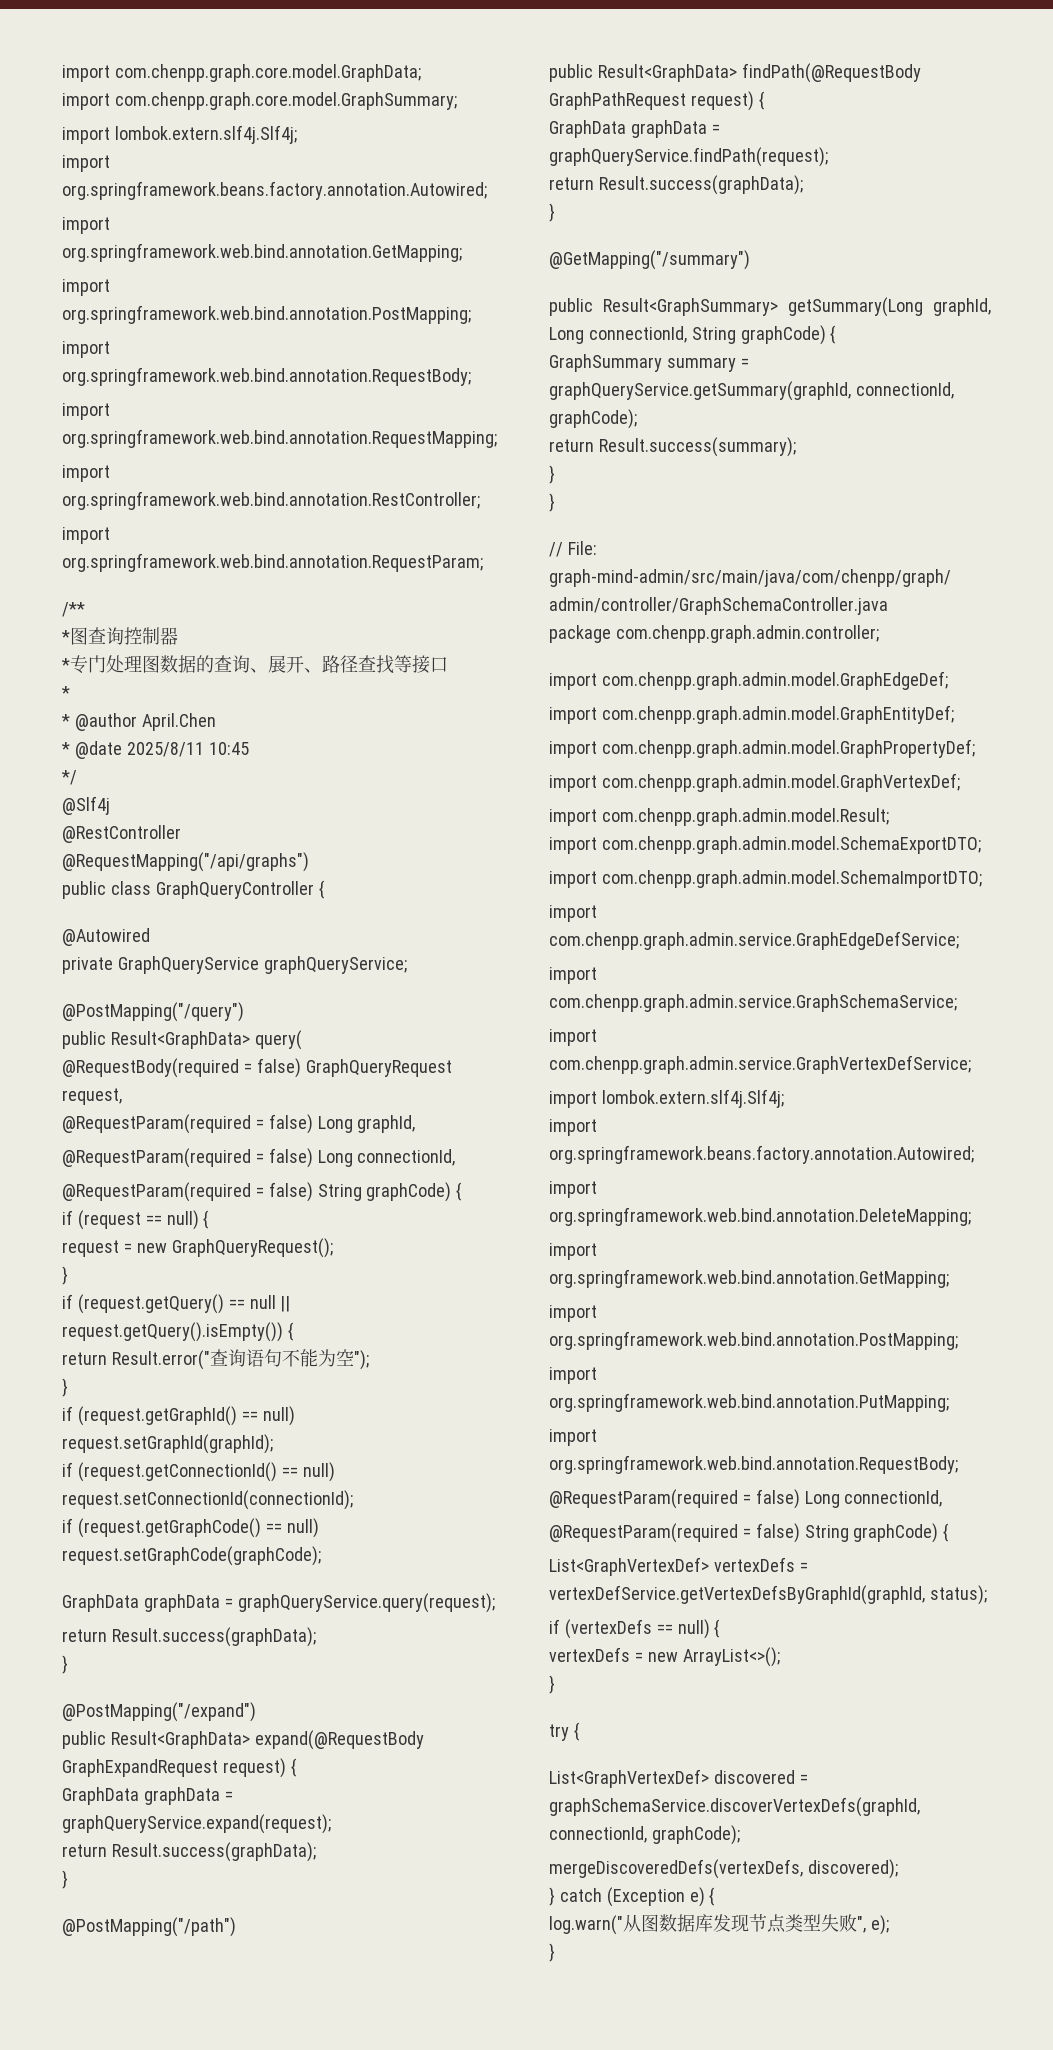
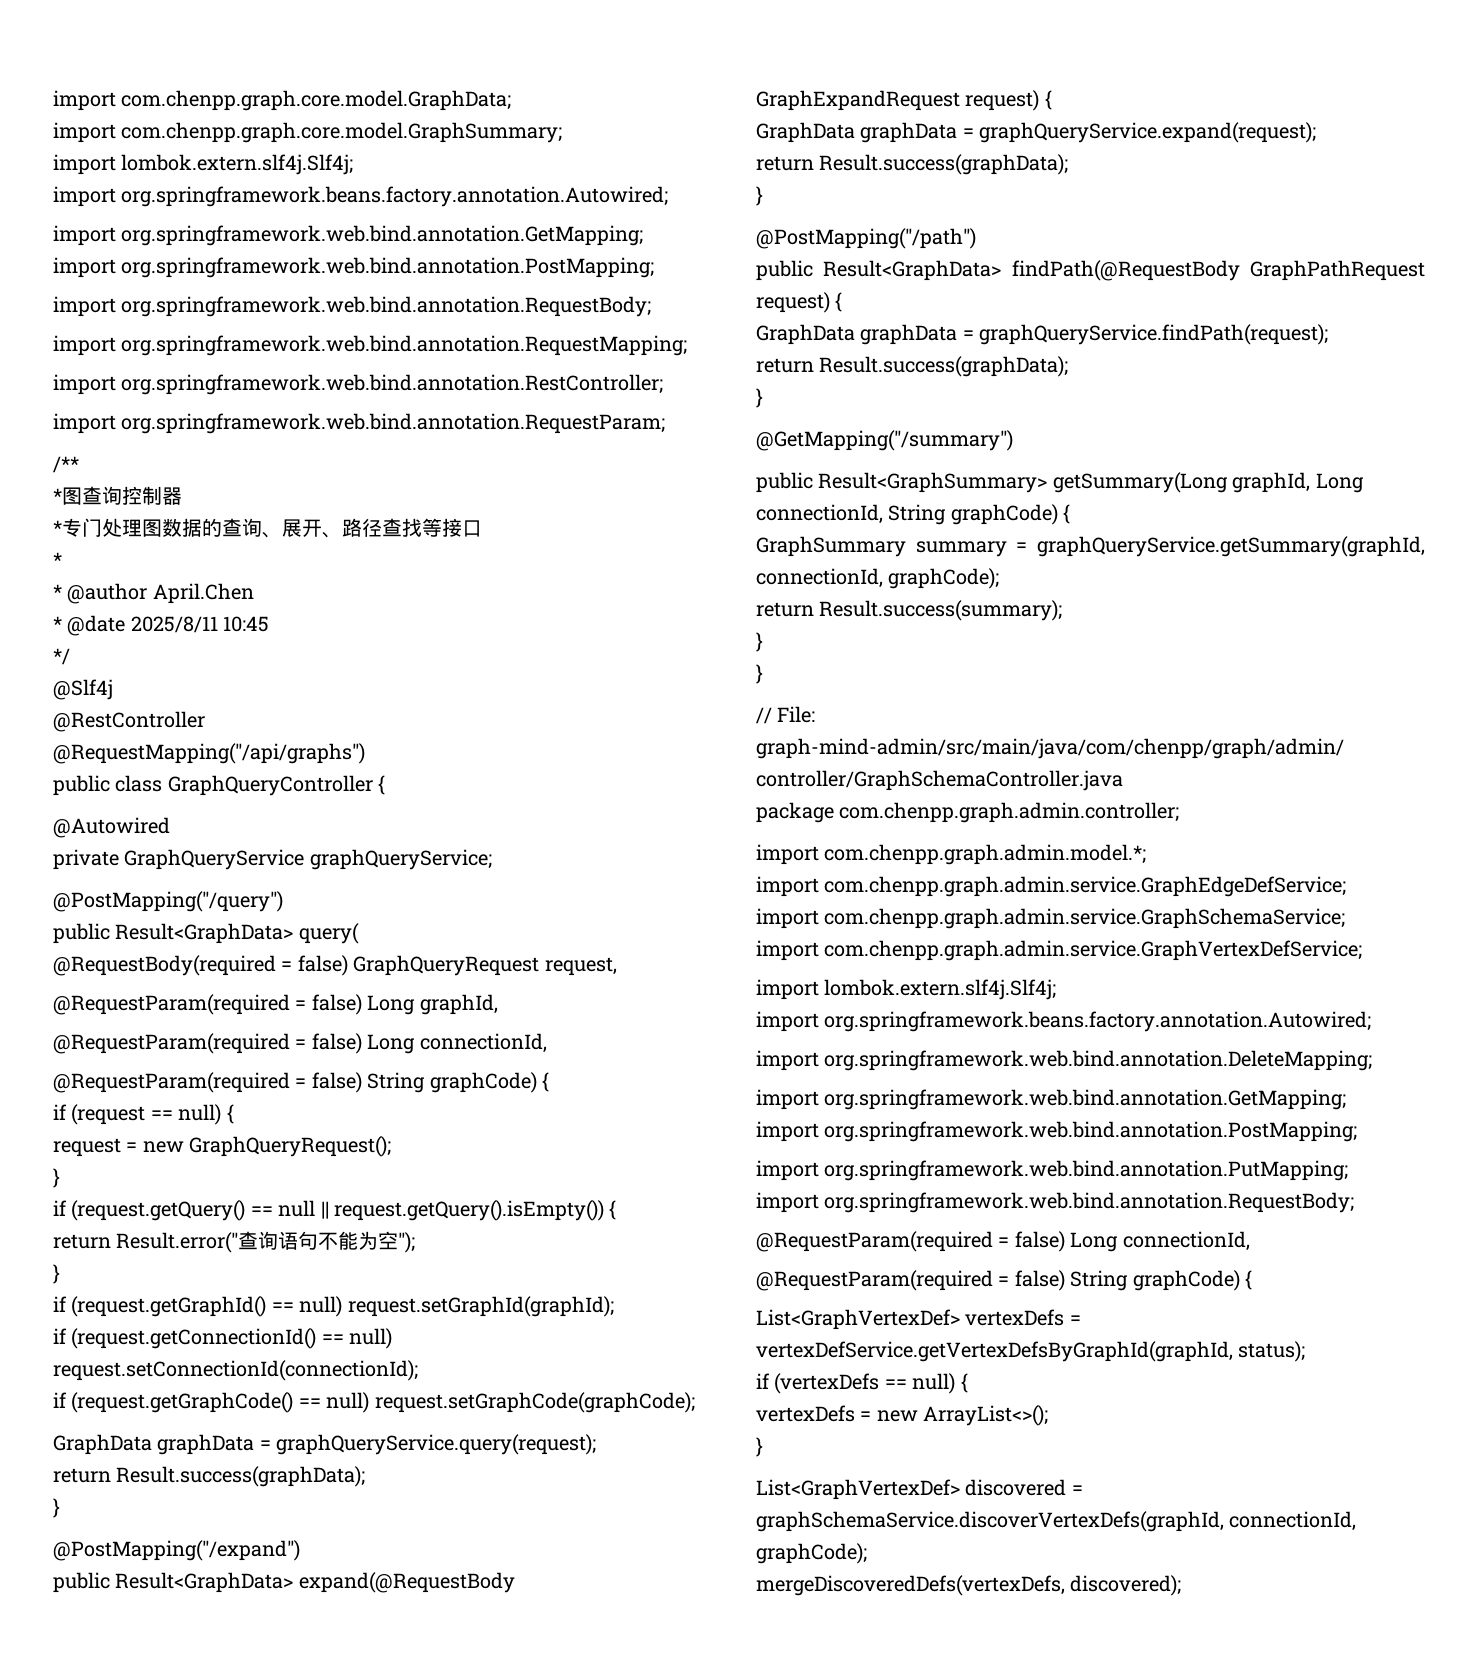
[601,671,948,690] [549,705,954,724] [549,739,975,758] [549,773,960,792] [549,808,889,826] [549,836,981,854] [549,870,982,888] com.chenpp.graph.admin.model.GraphEdgeDef; // import com.chenpp.graph.admin.model.GraphEntityDef; // import com.chenpp.graph.admin.model.GraphPropertyDef; // import com.chenpp.graph.admin.model.GraphVertexDef; // import com.chenpp.graph.admin.model.Result; // import com.chenpp.graph.admin.model.SchemaExportDTO; // import com.chenpp.graph.admin.model.SchemaImportDTO; -> [824,844,1147,865] com.chenpp.graph.admin.model.*;
[549,1722,580,1741] // try { -> (763, 1447) none
[549,1887,716,1907] [549,1914,889,1935] [549,1943,555,1962] // } catch (Exception e) { // log.warn("从图数据库发现节点类型失败", e); // } -> (1182, 1585) none

